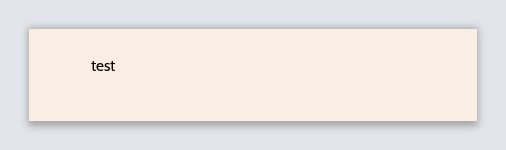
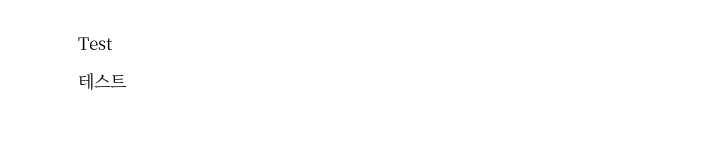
[91,61,115,71] test -> [78,37,113,50] [78,72,127,91] Test // 테스트

